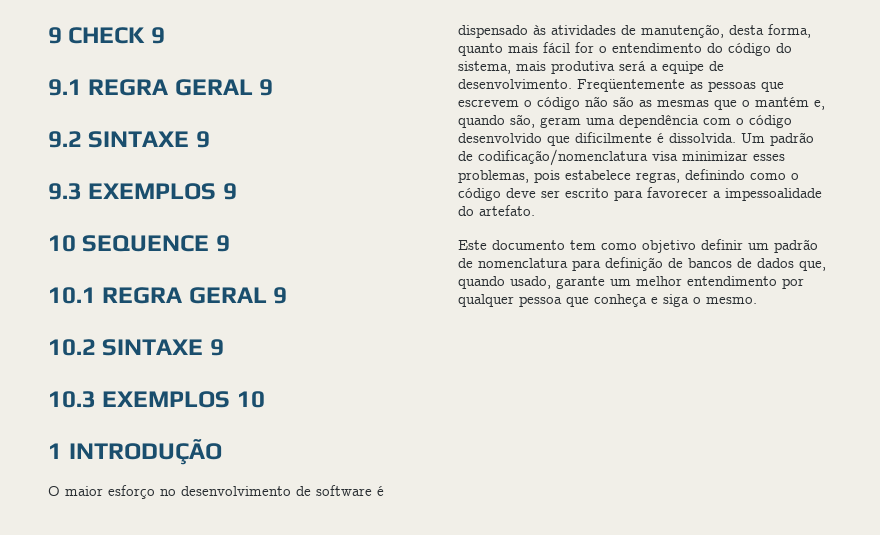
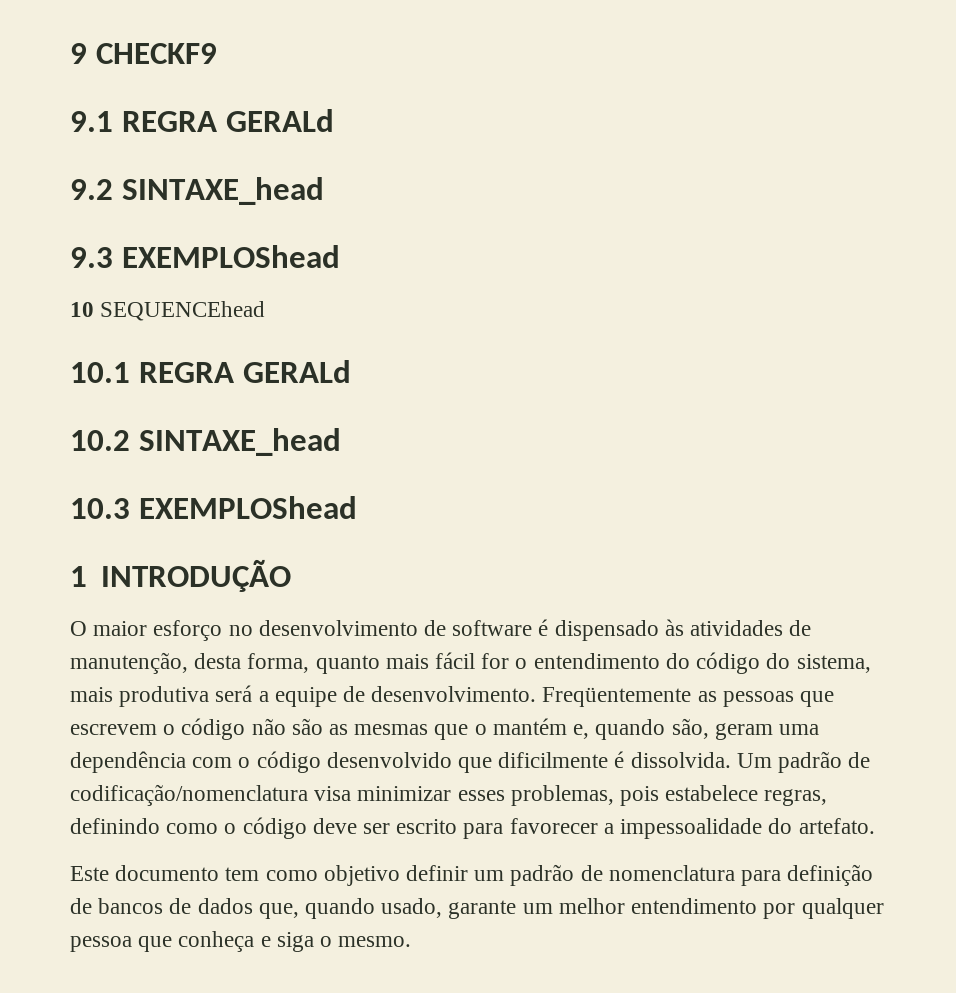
[48,27,165,44] 9 CHECK 9 -> [70,43,217,64] 9 CHECKF9
[174,79,274,96] GERAL 9 -> [225,109,334,132] GERALd
[88,131,210,148] SINTAXE 9 -> [121,177,324,205] SINTAXE_head
[88,183,237,200] [48,235,230,252] EXEMPLOS 9 // 10 SEQUENCE 9 -> [121,245,340,268] [70,301,266,321] EXEMPLOShead // 10 SEQUENCEhead
[188,287,288,304] GERAL 9 -> [242,360,351,383] GERALd
[102,339,224,356] SINTAXE 9 -> [138,428,341,456] SINTAXE_head
[102,391,265,408] EXEMPLOS 10 -> [138,496,357,519] EXEMPLOShead

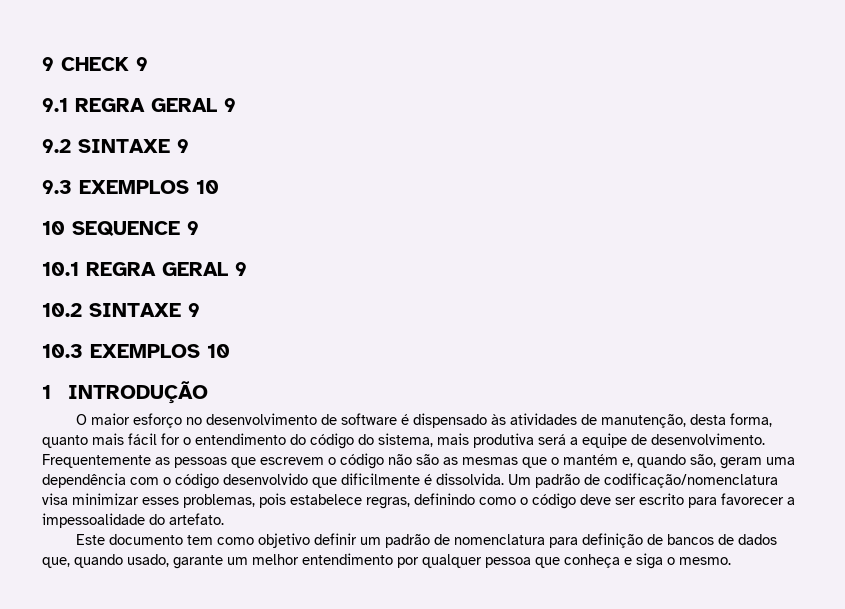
[70,43,217,64] 9 CHECKF9 -> [42,57,148,71] 9 CHECK 9
[225,109,334,132] GERALd -> [151,98,236,112] GERAL 9
[121,177,324,205] SINTAXE_head -> [78,139,189,153] SINTAXE 9
[121,245,340,268] [70,301,266,321] EXEMPLOShead // 10 SEQUENCEhead -> [79,180,219,194] [42,221,199,236] EXEMPLOS 10 // 10 SEQUENCE 9
[242,360,351,383] GERALd -> [162,262,247,276] GERAL 9
[138,428,341,456] SINTAXE_head -> [89,303,200,317] SINTAXE 9
[138,496,357,519] EXEMPLOShead -> [90,344,230,358] EXEMPLOS 10
[542,687,692,707] Freqüentemente -> [42,454,151,468] Frequentemente

